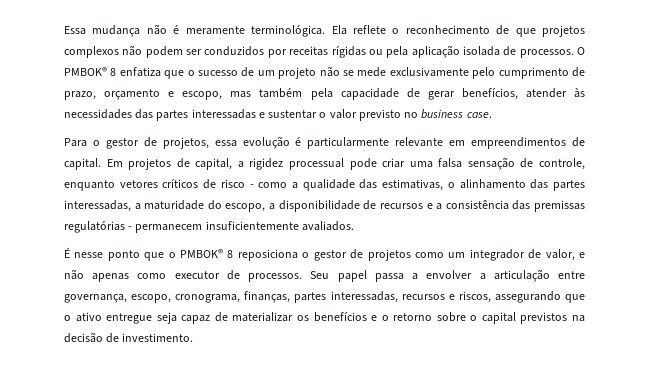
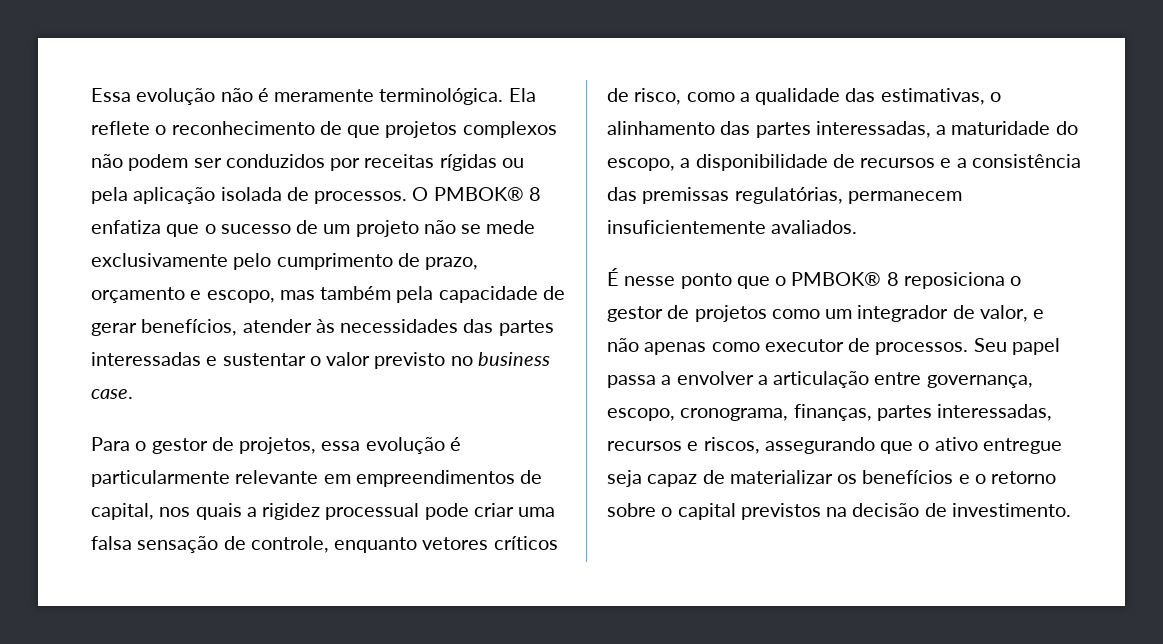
[92,25,141,37] mudança -> [136,88,216,105] evolução
[64,158,233,170] capital. Em projetos de capital, -> [91,503,242,520] capital, nos quais
[220,179,254,188] risco - -> [634,88,682,105] risco,
[64,221,133,233] regulatórias - -> [734,187,843,204] regulatórias,

